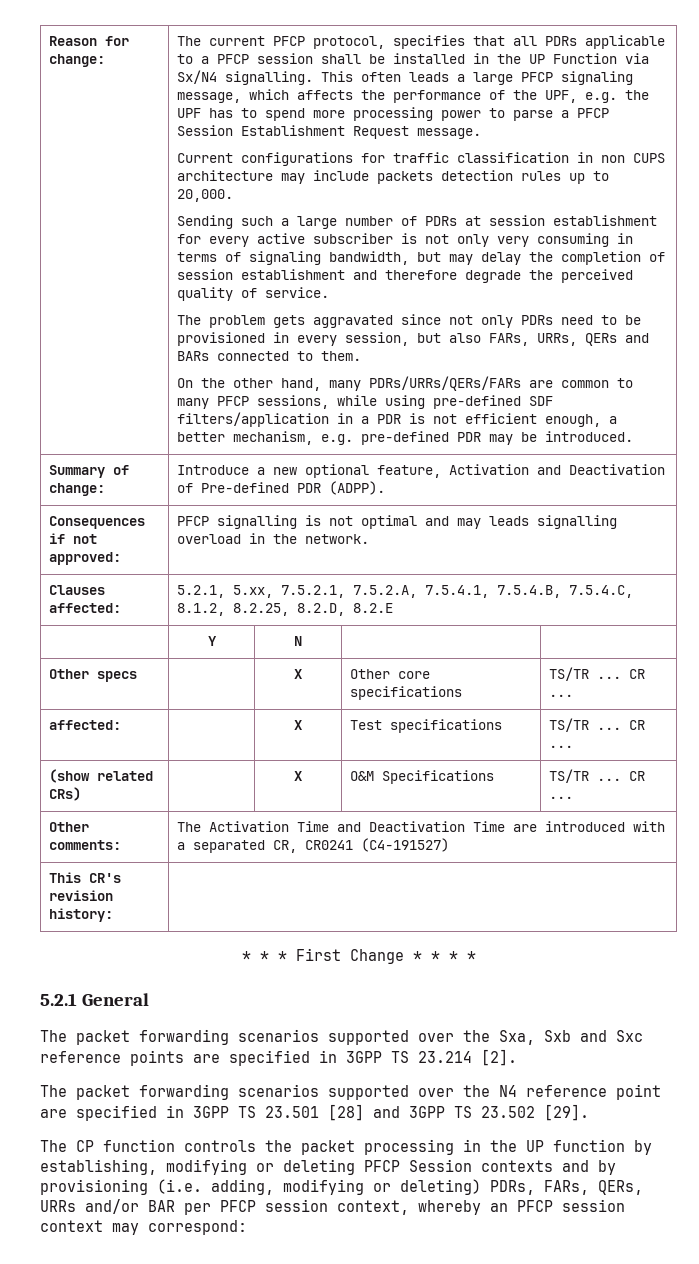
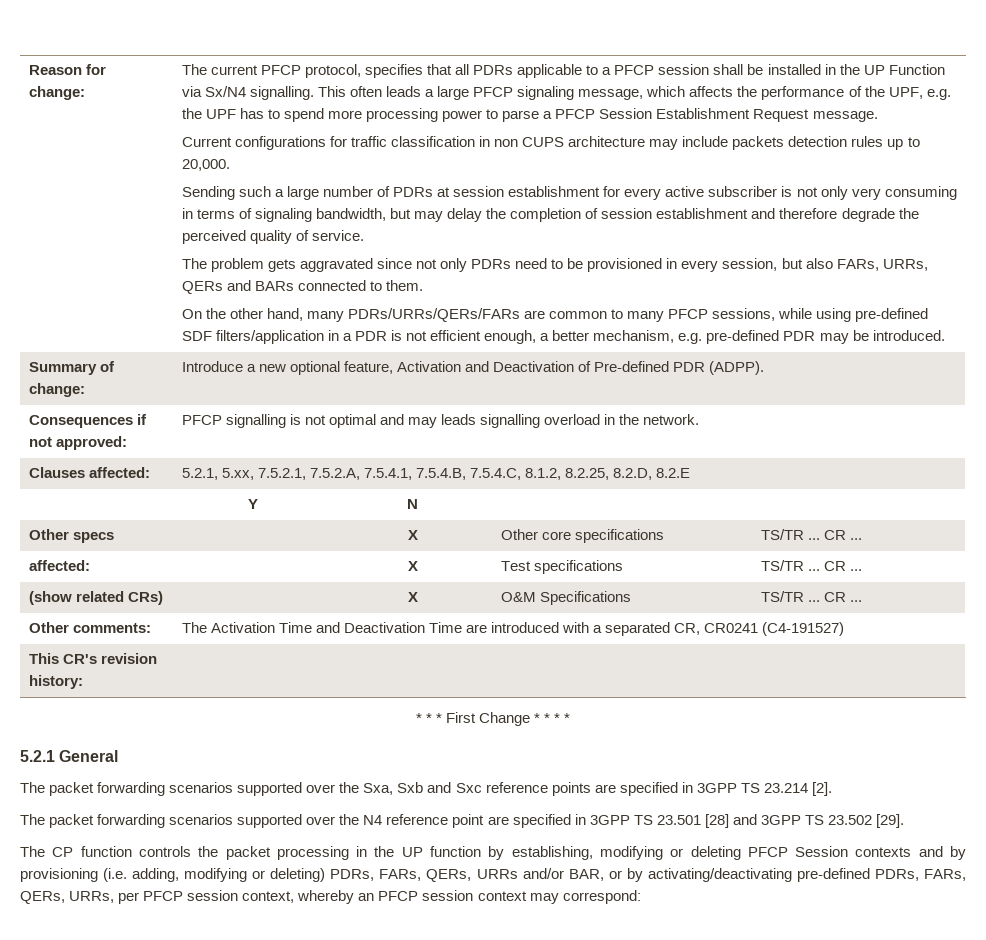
[148,1200,175,1212] BAR -> [568,868,966,882] [20,891,115,904] BAR, or by activating/deactivating pre-defined PDRs, FARs, QERs, URRs,

